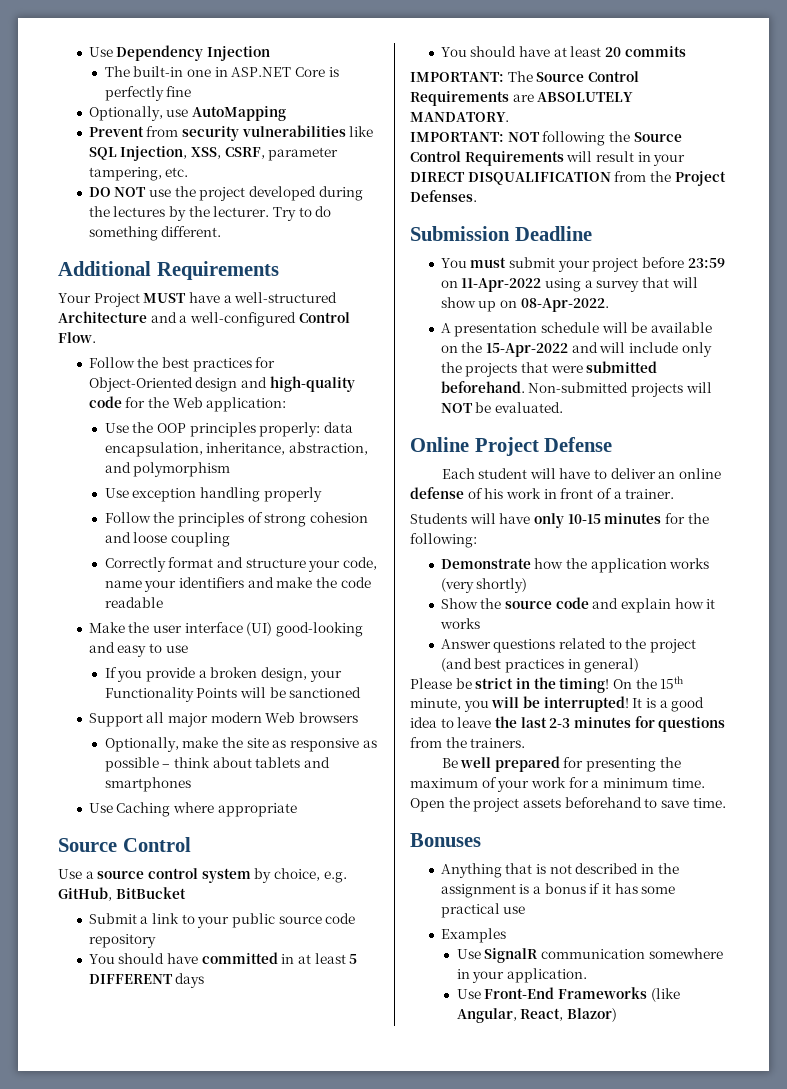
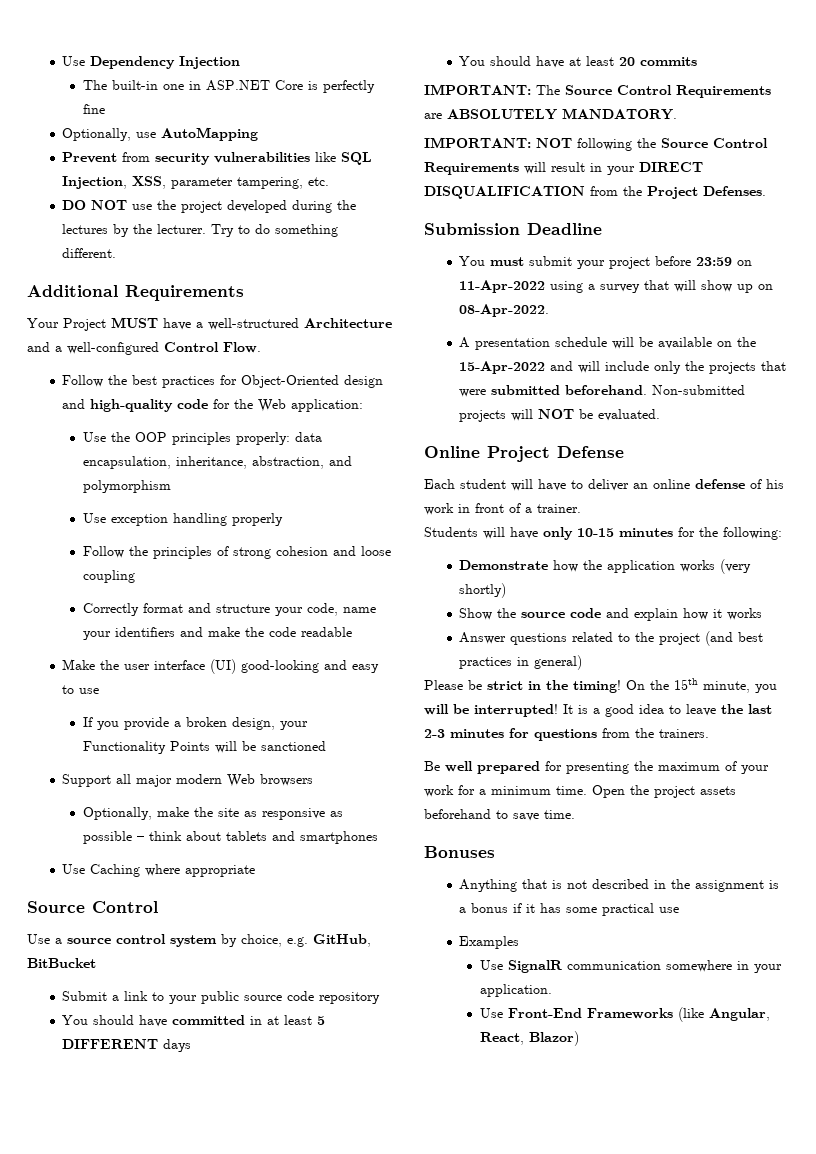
[224,147,265,159] CSRF, -> (167, 182) none

